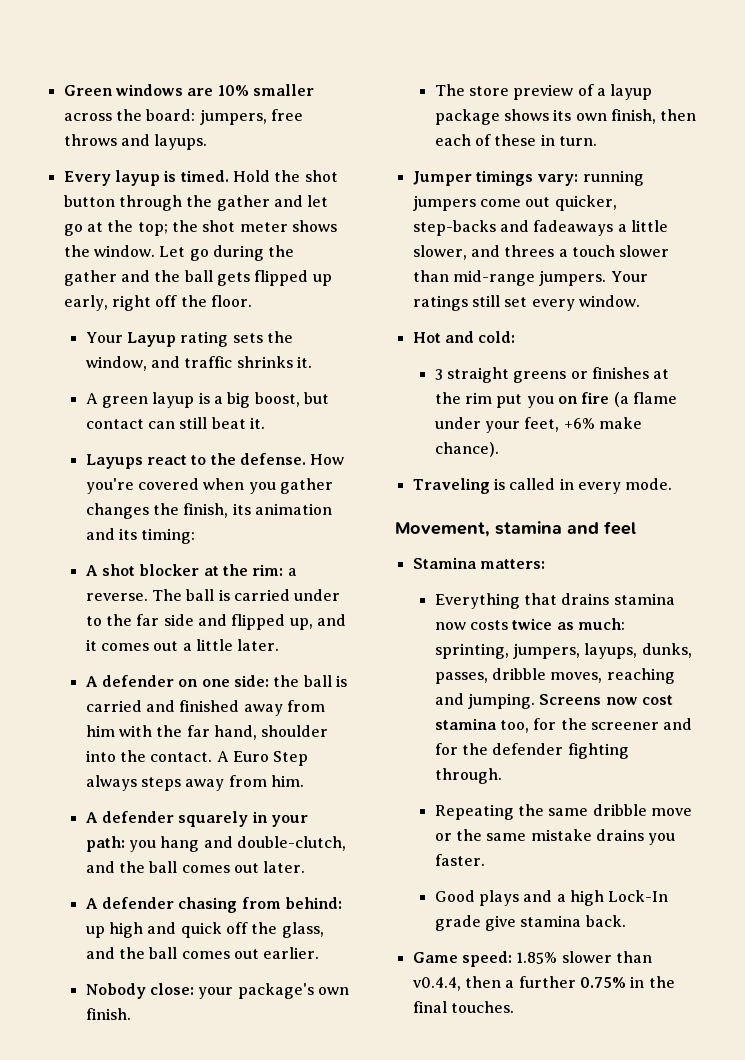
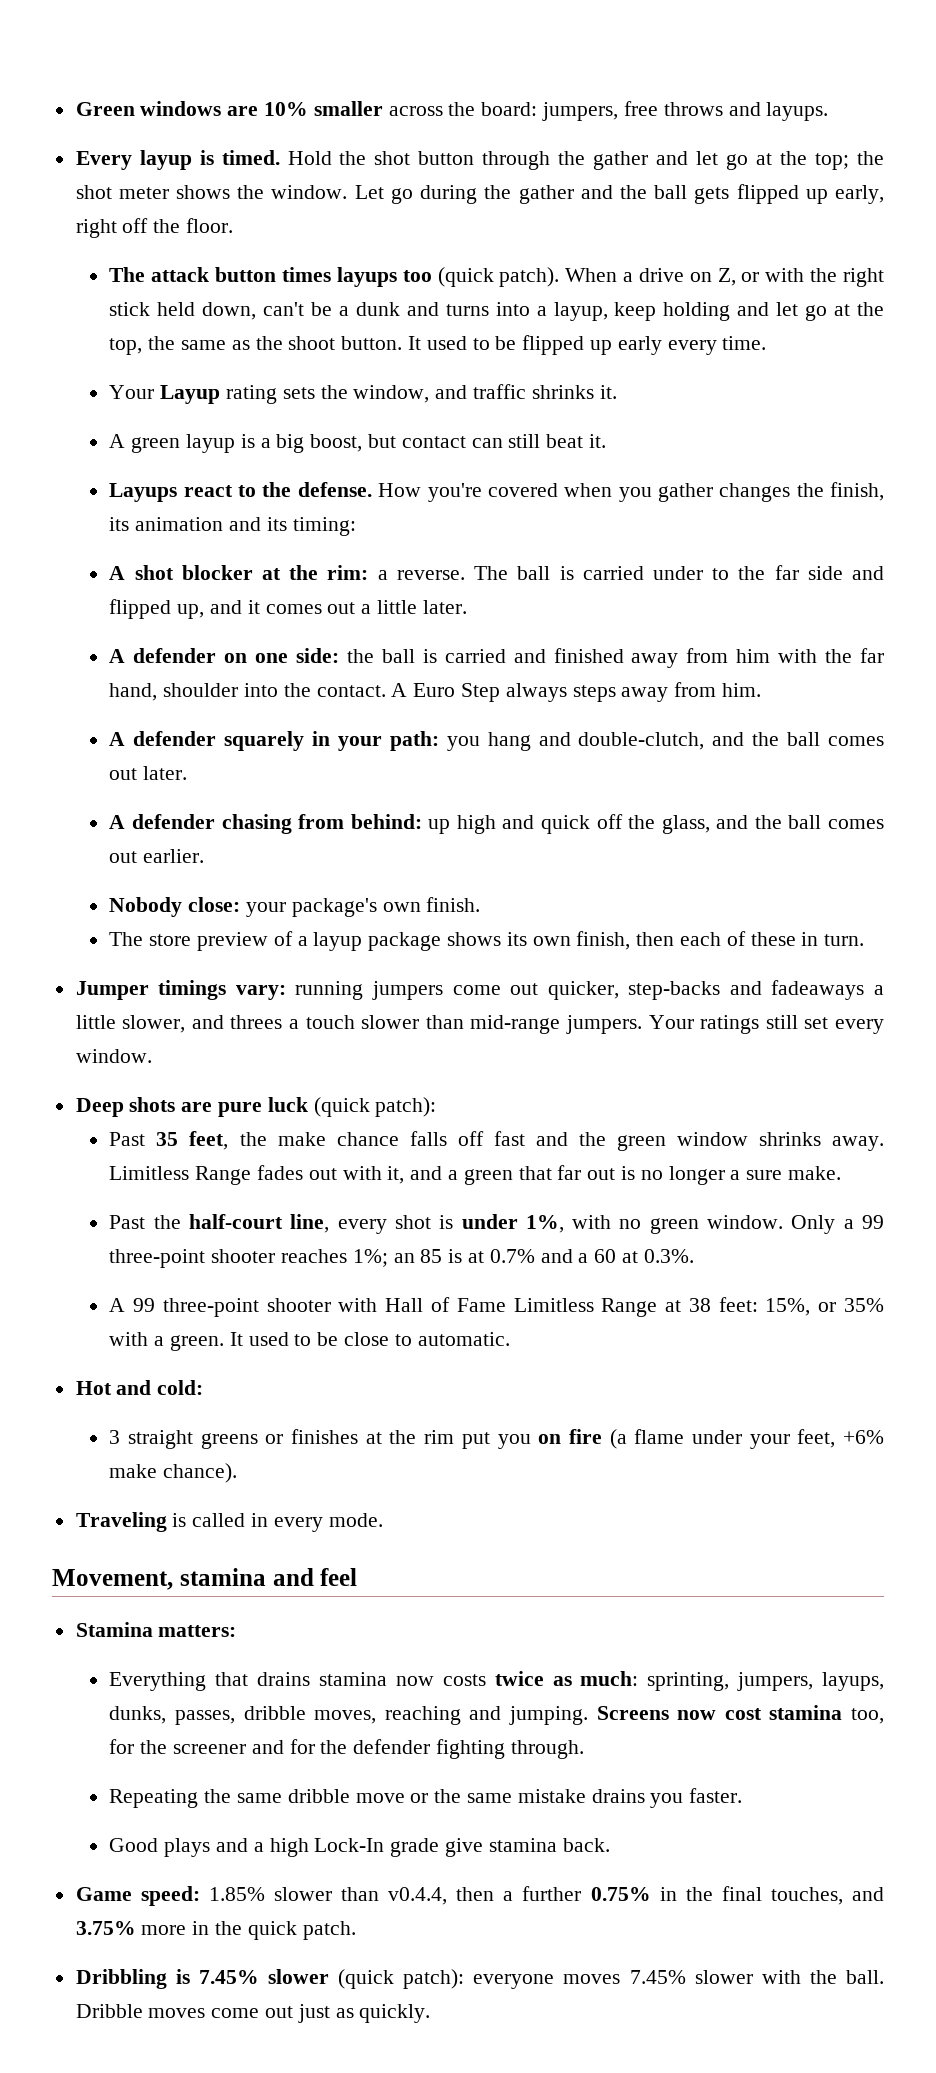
(252, 301) none -> [109,267,884,287] [109,302,884,321] [109,335,767,355] // The attack button times layups too (quick patch). When a drive on Z, or with the right stick held down, can't be a dunk and turns into a layup, keep holding and let go at the top, the same as the shoot button. It used to be flipped up early every time.
(640, 301) none -> [75,1097,437,1117] [109,1131,885,1151] [109,1165,842,1185] [109,1214,884,1234] [109,1249,694,1268] [109,1297,885,1317] [109,1332,510,1351] // Deep shots are pure luck (quick patch): // Past 35 feet, the make chance falls off fast and the green window shrinks away. Limitless Range fades out with it, and a green that far out is no longer a sure make. // Past the half-court line, every shot is under 1%, with no green window. Only a 99 three-point shooter reaches 1%; an 85 is at 0.7% and a 60 at 0.3%. // A 99 three-point shooter with Hall of Fame Limitless Range at 38 feet: 15%, or 35% with a green. It used to be close to automatic.
[450,1001,514,1013] touches. -> [770,1887,884,1905] [75,1921,356,1940] [75,1969,884,1989] [75,2004,431,2023] touches, and 3.75% more in the quick patch. // Dribbling is 7.45% slower (quick patch): everyone moves 7.45% slower with the ball. Dribble moves come out just as quickly.

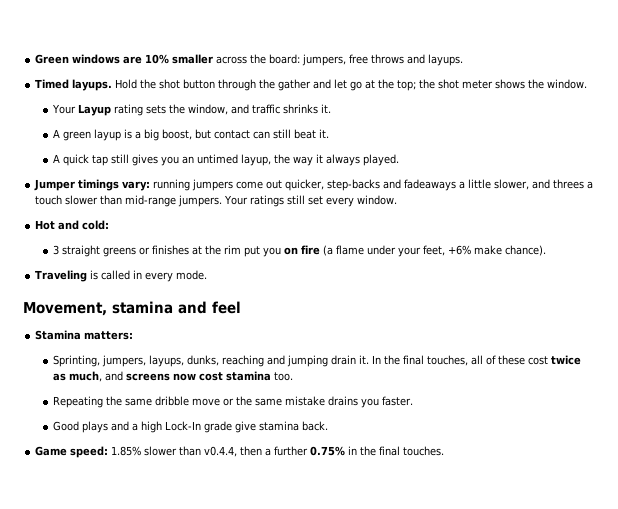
[75,150,280,170] Every layup is timed. -> [35,79,113,91] Timed layups.
[354,184,885,204] [75,218,234,238] [109,267,884,287] [109,302,884,321] [109,335,767,355] Let go during the gather and the ball gets flipped up early, right off the floor. // The attack button times layups too (quick patch). When a drive on Z, or with the right stick held down, can't be a dunk and turns into a layup, keep holding and let go at the top, the same as the shoot button. It used to be flipped up early every time. -> (588, 84) none
[109,482,884,502] [109,517,356,536] [109,565,884,580] [109,599,467,619] [109,648,884,668] [109,682,762,702] [109,731,885,751] [109,766,188,780] [109,814,884,834] [109,849,205,863] [109,897,481,917] [109,931,865,951] Layups react to the defense. How you're covered when you gather changes the finish, its animation and its timing: // A shot blocker at the rim: a reverse. The ball is carried under to the far side and flipped up, and it comes out a little later. // A defender on one side: the ball is carried and finished away from him with the far hand, shoulder into the contact. A Euro Step always steps away from him. // A defender squarely in your path: you hang and double-clutch, and the ball comes out later. // A defender chasing from behind: up high and quick off the glass, and the ball comes out earlier. // Nobody close: your package's own finish. // The store preview of a layup package shows its own finish, then each of these in turn. -> [52,154,399,166] A quick tap still gives you an untimed layup, the way it always played.
[75,1097,437,1117] [109,1131,885,1151] [109,1165,842,1185] [109,1214,884,1234] [109,1249,694,1268] [109,1297,885,1317] [109,1332,510,1351] // Deep shots are pure luck (quick patch): // Past 35 feet, the make chance falls off fast and the green window shrinks away. Limitless Range fades out with it, and a green that far out is no longer a sure make. // Past the half-court line, every shot is under 1%, with no green window. Only a 99 three-point shooter reaches 1%; an 85 is at 0.7% and a 60 at 0.3%. // A 99 three-point shooter with Hall of Fame Limitless Range at 38 feet: 15%, or 35% with a green. It used to be close to automatic. -> (398, 200) none
[109,1671,884,1691] [109,1705,884,1725] [109,1739,584,1759] Everything that drains stamina now costs twice as much: sprinting, jumpers, layups, dunks, passes, dribble moves, reaching and jumping. Screens now cost stamina too, for the screener and for the defender fighting through. -> [52,355,581,367] [52,371,293,382] Sprinting, jumpers, layups, dunks, reaching and jumping drain it. In the final touches, all of these cost twice as much, and screens now cost stamina too.
[770,1887,884,1905] [75,1921,356,1940] [75,1969,884,1989] [75,2004,431,2023] touches, and 3.75% more in the quick patch. // Dribbling is 7.45% slower (quick patch): everyone moves 7.45% slower with the ball. Dribble moves come out just as quickly. -> [403,446,445,456] touches.

